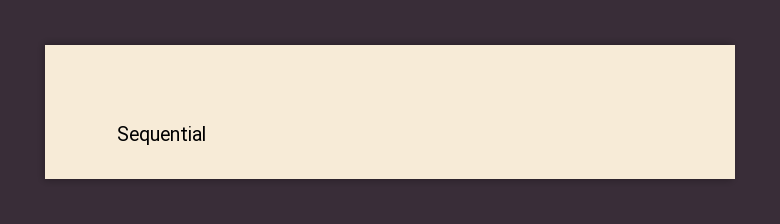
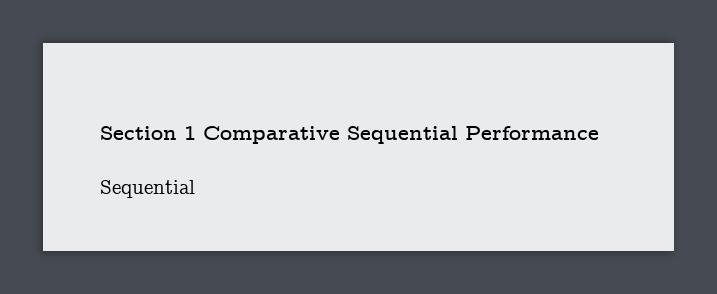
(117, 135) none -> [100,126,599,144] Section 1 Comparative Sequential Performance //

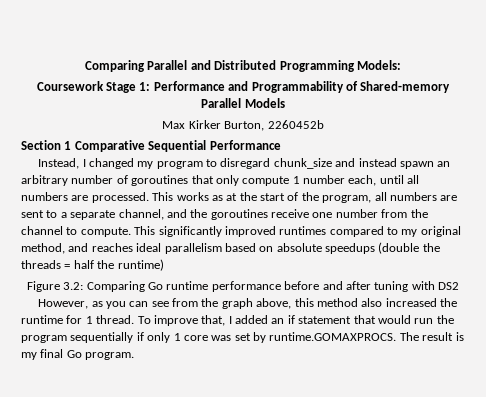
(100, 133) none -> [85,60,401,72] [36,81,451,93] [201,98,285,108] [162,120,324,131] Comparing Parallel and Distributed Programming Models: // Coursework Stage 1: Performance and Programmability of Shared-memory Parallel Models // Max Kirker Burton, 2260452b //
[100,180,195,198] Sequential -> [38,158,451,169] [21,175,420,186] [21,192,458,203] [21,209,428,220] [21,226,461,237] [21,242,440,254] [21,259,164,271] [26,281,460,292] [38,298,458,309] [21,315,454,326] [21,332,464,343] [21,349,135,360] Instead, I changed my program to disregard chunk_size and instead spawn an arbitrary number of goroutines that only compute 1 number each, until all numbers are processed. This works as at the start of the program, all numbers are sent to a separate channel, and the goroutines receive one number from the channel to compute. This significantly improved runtimes compared to my original method, and reaches ideal parallelism based on absolute speedups (double the threads = half the runtime) // Figure 3.2: Comparing Go runtime performance before and after tuning with DS2 // However, as you can see from the graph above, this method also increased the runtime for 1 thread. To improve that, I added an if statement that would run the program sequentially if only 1 core was set by runtime.GOMAXPROCS. The result is my final Go program.

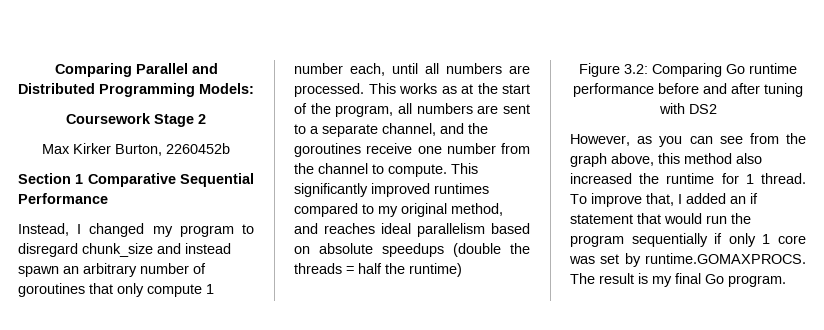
[139,81,451,93] [201,98,285,108] 1: Performance and Programmability of Shared-memory Parallel Models -> [198,114,206,124] 2

